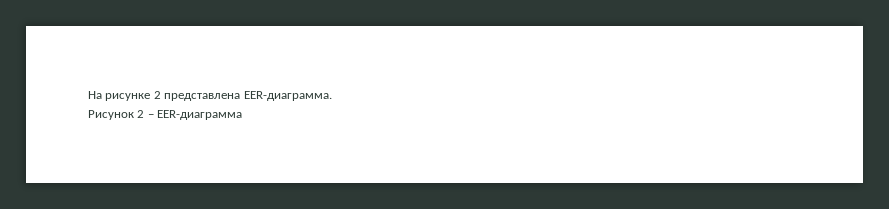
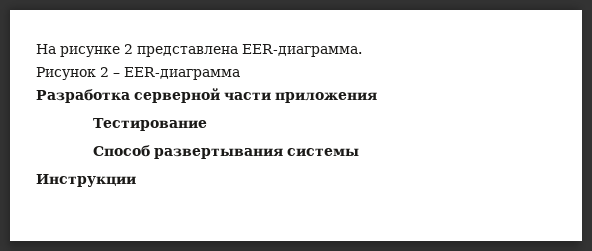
(243, 115) none -> [36,88,377,103] [92,118,207,131] [92,145,359,159] [36,174,136,187] // Разработка серверной части приложения // Тестирование // Способ развертывания системы // Инструкции

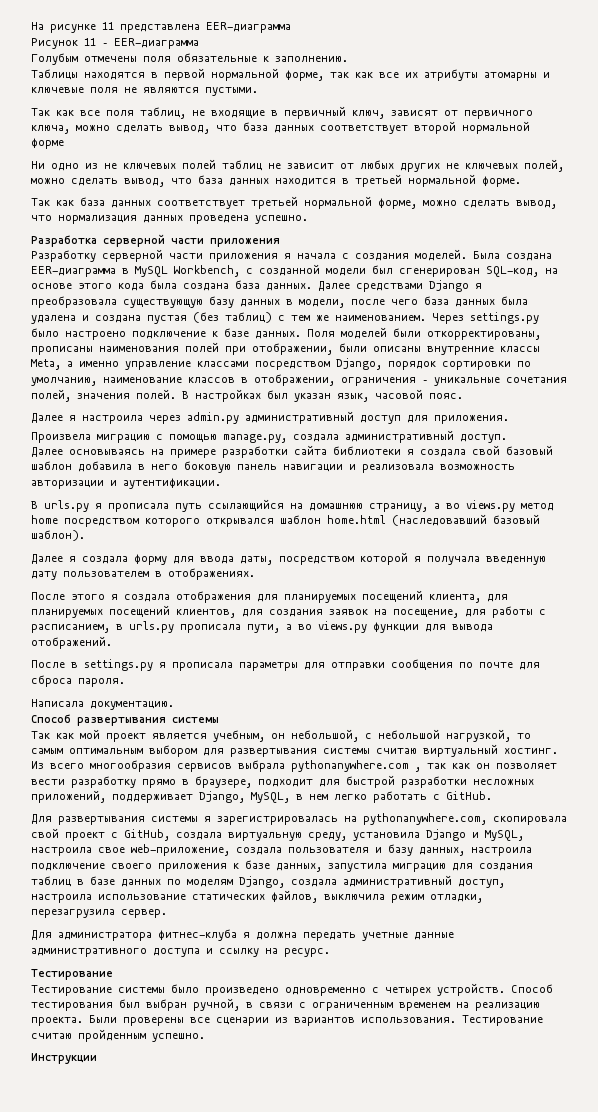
[124,44,362,57] 2 представлена EER-диаграмма. -> [102,22,291,33] 11 представлена EER-диаграмма
[100,67,109,77] 2 -> [84,38,96,46] 11
[36,88,377,103] [92,118,207,131] [92,145,359,159] Разработка серверной части приложения // Тестирование // Способ развертывания системы -> [31,53,348,65] [31,68,550,81] [31,87,258,96] [31,106,533,119] [31,121,530,134] [31,138,64,149] [31,159,564,172] [31,174,521,187] [31,196,557,209] [31,215,308,224] [31,234,280,247] [31,249,552,262] [31,264,558,277] [31,280,482,292] [31,296,528,308] [31,312,539,324] [31,327,541,340] [31,342,540,355] [31,358,531,370] [31,374,567,386] [31,389,463,402] [31,411,509,424] [31,430,507,443] [31,445,553,458] [31,461,515,473] [31,478,221,489] [31,499,554,512] [31,514,540,527] [31,530,85,541] [31,552,546,565] [31,568,255,580] [31,590,508,603] [31,605,546,618] [31,621,493,633] [31,636,112,649] [31,659,540,671] [31,675,125,687] [31,699,174,710] [31,714,219,726] [31,729,531,742] [31,744,558,757] [31,760,557,772] [31,775,534,788] [31,790,492,803] [31,813,567,825] [31,828,524,841] [31,844,532,856] [31,860,533,872] [31,875,505,888] [31,890,483,903] [31,909,167,918] [31,929,454,941] [31,948,330,957] [31,969,113,980] [31,983,553,996] [31,998,540,1011] [31,1015,543,1026] [31,1029,205,1042] Голубым отмечены поля обязательные к заполнению. // Таблицы находятся в первой нормальной форме, так как все их атрибуты атомарны и ключевые поля не являются пустыми. // Так как все поля таблиц, не входящие в первичный ключ, зависят от первичного ключа, можно сделать вывод, что база данных соответствует второй нормальной форме // Ни одно из не ключевых полей таблиц не зависит от любых других не ключевых полей, можно сделать вывод, что база данных находится в третьей нормальной форме. // Так как база данных соответствует третьей нормальной форме, можно сделать вывод, что нормализация данных проведена успешно. // Разработка серверной части приложения // Разработку серверной части приложения я начала с создания моделей. Была создана EER-диаграмма в MySQL Workbench, с созданной модели был сгенерирован SQL-код, на основе этого кода была создана база данных. Далее средствами Django я преобразовала существующую базу данных в модели, после чего база данных была удалена и создана пустая (без таблиц) с тем же наименованием. Через settings.py было настроено подключение к базе данных. Поля моделей были откорректированы, прописаны наименования полей при отображении, были описаны внутренние классы Meta, а именно управление классами посредством Django, порядок сортировки по умолчанию, наименование классов в отображении, ограничения – уникальные сочетания полей, значения полей. В настройках был указан язык, часовой пояс. // Далее я настроила через admin.py административный доступ для приложения. // Произвела миграцию с помощью manage.py, создала административный доступ. // Далее основываясь на примере разработки сайта библиотеки я создала свой базовый шаблон добавила в него боковую панель навигации и реализовала возможность авторизации и аутентификации. // В urls.py я прописала путь ссылающийся на домашнюю страницу, а во views.py метод home посредством которого открывался шаблон home.html (наследовавший базовый шаблон). // Далее я создала форму для ввода даты, посредством которой я получала введенную дату пользователем в отображениях. // После этого я создала отображения для планируемых посещений клиента, для планируемых посещений клиентов, для создания заявок на посещение, для работы с расписанием, в urls.py прописала пути, а во views.py функции для вывода отображений. // После в settings.py я прописала параметры для отправки сообщения по почте для сброса пароля. // Написала документацию. // Способ развертывания системы // Так как мой проект является учебным, он небольшой, с небольшой нагрузкой, то самым оптимальным выбором для развертывания системы считаю виртуальный хостинг. Из всего многообразия сервисов выбрала pythonanywhere.com , так как он позволяет вести разработку прямо в браузере, подходит для быстрой разработки несложных приложений, поддерживает Django, MySQL, в нем легко работать с GitHub. // Для развертывания системы я зарегистрировалась на pythonanywhere.com, скопировала свой проект с GitHub, создала виртуальную среду, установила Django и MySQL, настроила свое web-приложение, создала пользователя и базу данных, настроила подключение своего приложения к базе данных, запустила миграцию для создания таблиц в базе данных по моделям Django, создала административный доступ, настроила использование статических файлов, выключила режим отладки, перезагрузила сервер. // Для администратора фитнес-клуба я должна передать учетные данные административного доступа и ссылку на ресурс. // Тестирование // Тестирование системы было произведено одновременно с четырех устройств. Способ тестирования был выбран ручной, в связи с ограниченным временем на реализацию проекта. Были проверены все сценарии из вариантов использования. Тестирование считаю пройденным успешно.

